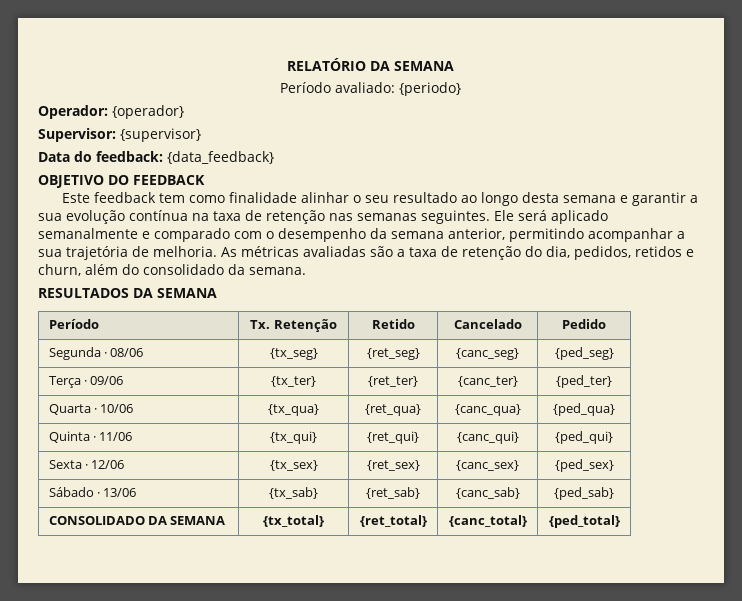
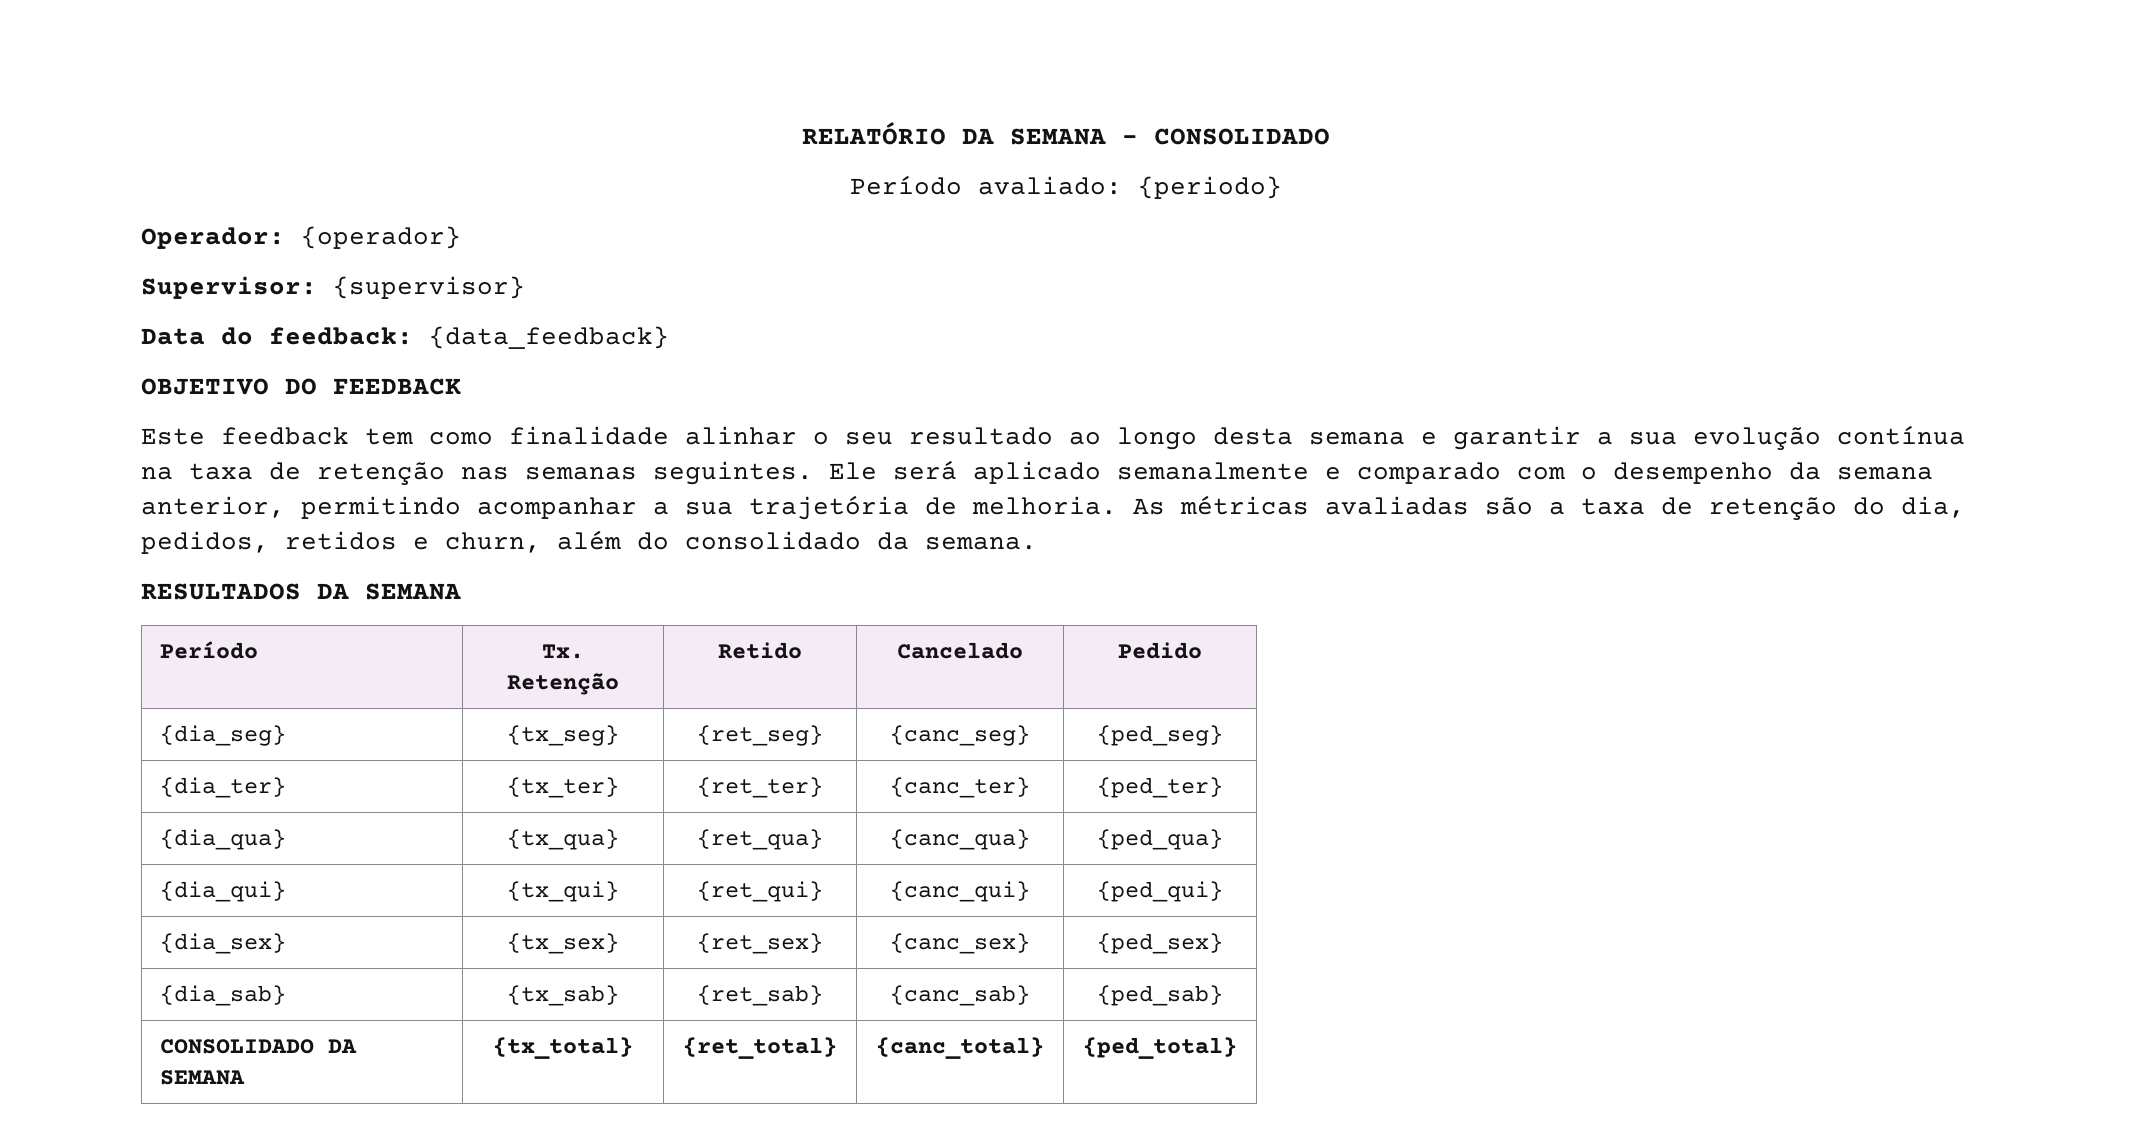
(454, 66) none -> [1121,128,1330,145] – CONSOLIDADO
[48,347,144,360] Segunda · 08/06 -> [159,725,286,746] {dia_seg}
[48,376,124,388] Terça · 09/06 -> [159,777,286,798] {dia_ter}
[48,404,134,415] Quarta · 10/06 -> [159,829,286,850] {dia_qua}
[48,431,133,443] Quinta · 11/06 -> [159,881,286,902] {dia_qui}
[48,460,125,469] Sexta · 12/06 -> [159,933,286,954] {dia_sex}
[48,487,137,497] Sábado · 13/06 -> [159,985,286,1006] {dia_sab}

